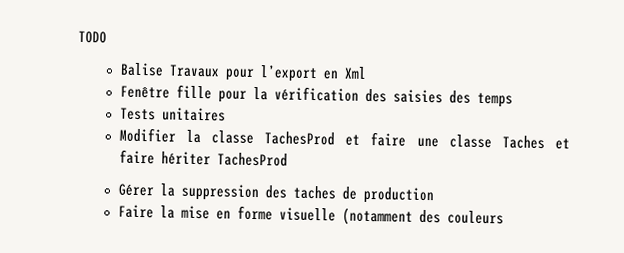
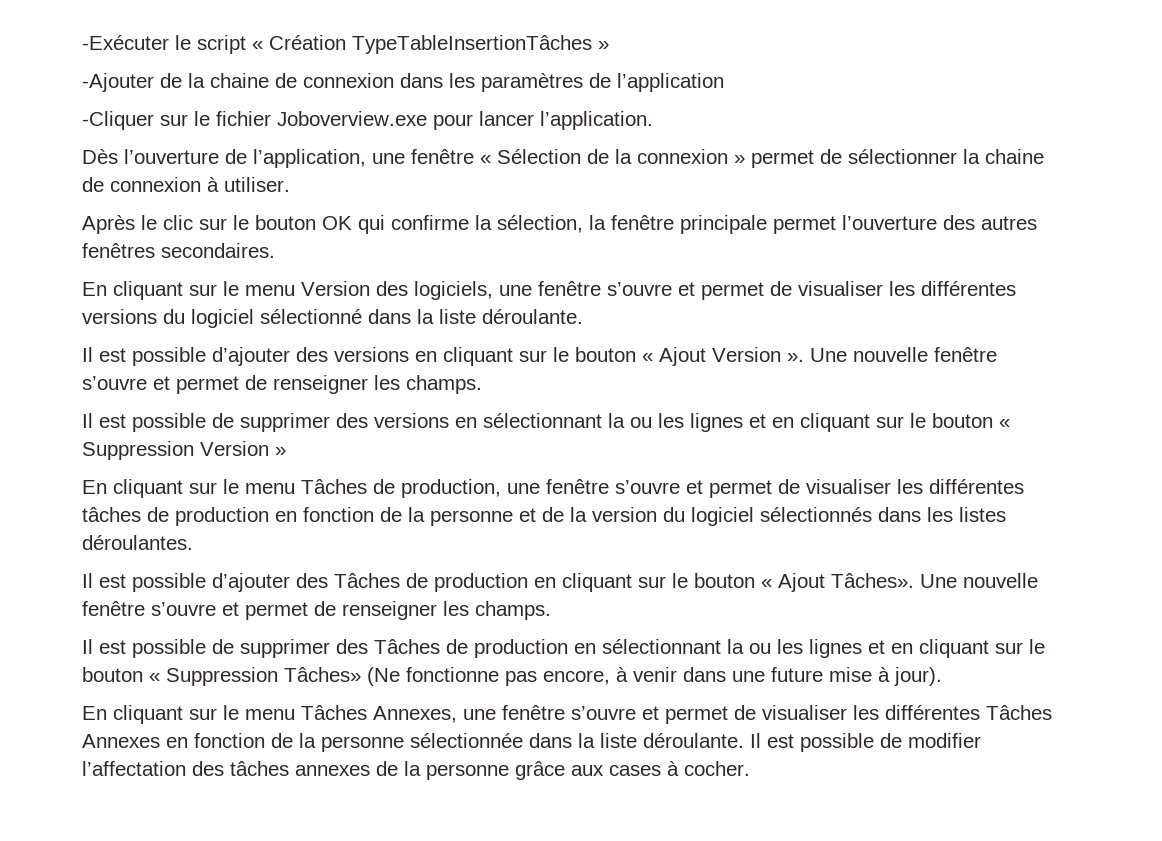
[78,30,107,44] [119,62,367,83] [119,84,513,108] [119,107,226,122] [118,127,571,150] [118,149,288,167] [117,183,434,205] [117,204,504,226] TODO // Balise Travaux pour l’export en Xml // Fenêtre fille pour la vérification des saisies des temps // Tests unitaires // Modifier la classe TachesProd et faire une classe Taches et faire hériter TachesProd // Gérer la suppression des taches de production // Faire la mise en forme visuelle (notamment des couleurs -> [82,35,609,54] [82,73,724,92] [82,111,653,130] [82,149,1044,168] [82,177,290,192] [82,215,1037,234] [82,243,275,258] [82,281,1016,300] [82,309,583,328] [82,347,997,366] [82,375,482,394] [82,413,1010,432] [82,441,286,460] [82,479,1024,498] [82,507,1006,526] [82,535,193,550] [82,573,1038,592] [82,601,551,620] [82,639,1045,658] [82,667,942,686] [82,705,1052,724] [82,733,981,752] [82,761,750,780] -Exécuter le script « Création TypeTableInsertionTâches » // -Ajouter de la chaine de connexion dans les paramètres de l’application // -Cliquer sur le fichier Joboverview.exe pour lancer l’application. // Dès l’ouverture de l’application, une fenêtre « Sélection de la connexion » permet de sélectionner la chaine de connexion à utiliser. // Après le clic sur le bouton OK qui confirme la sélection, la fenêtre principale permet l’ouverture des autres fenêtres secondaires. // En cliquant sur le menu Version des logiciels, une fenêtre s’ouvre et permet de visualiser les différentes versions du logiciel sélectionné dans la liste déroulante. // Il est possible d’ajouter des versions en cliquant sur le bouton « Ajout Version ». Une nouvelle fenêtre s’ouvre et permet de renseigner les champs. // Il est possible de supprimer des versions en sélectionnant la ou les lignes et en cliquant sur le bouton « Suppression Version » // En cliquant sur le menu Tâches de production, une fenêtre s’ouvre et permet de visualiser les différentes tâches de production en fonction de la personne et de la version du logiciel sélectionnés dans les listes déroulantes. // Il est possible d’ajouter des Tâches de production en cliquant sur le bouton « Ajout Tâches». Une nouvelle fenêtre s’ouvre et permet de renseigner les champs. // Il est possible de supprimer des Tâches de production en sélectionnant la ou les lignes et en cliquant sur le bouton « Suppression Tâches» (Ne fonctionne pas encore, à venir dans une future mise à jour). // En cliquant sur le menu Tâches Annexes, une fenêtre s’ouvre et permet de visualiser les différentes Tâches Annexes en fonction de la personne sélectionnée dans la liste déroulante. Il est possible de modifier l’affectation des tâches annexes de la personne grâce aux cases à cocher.

